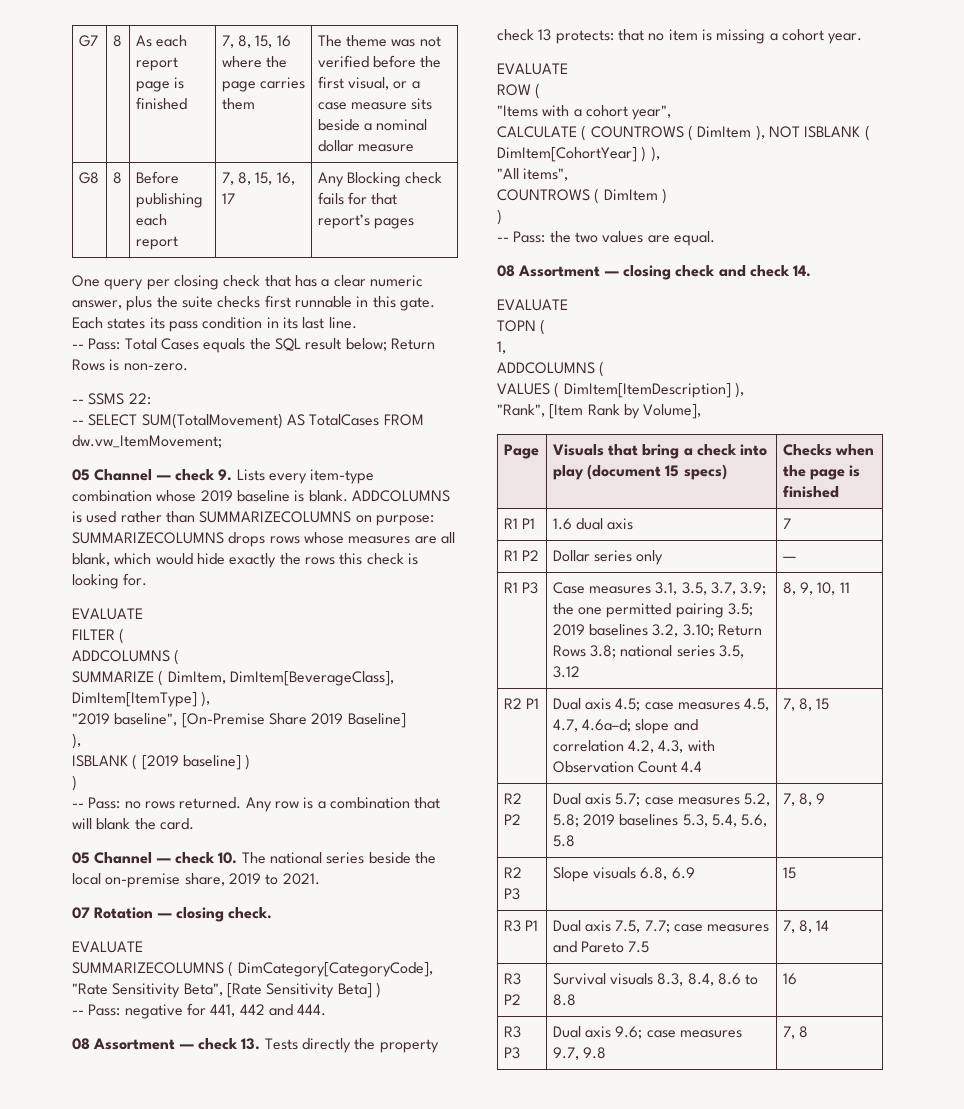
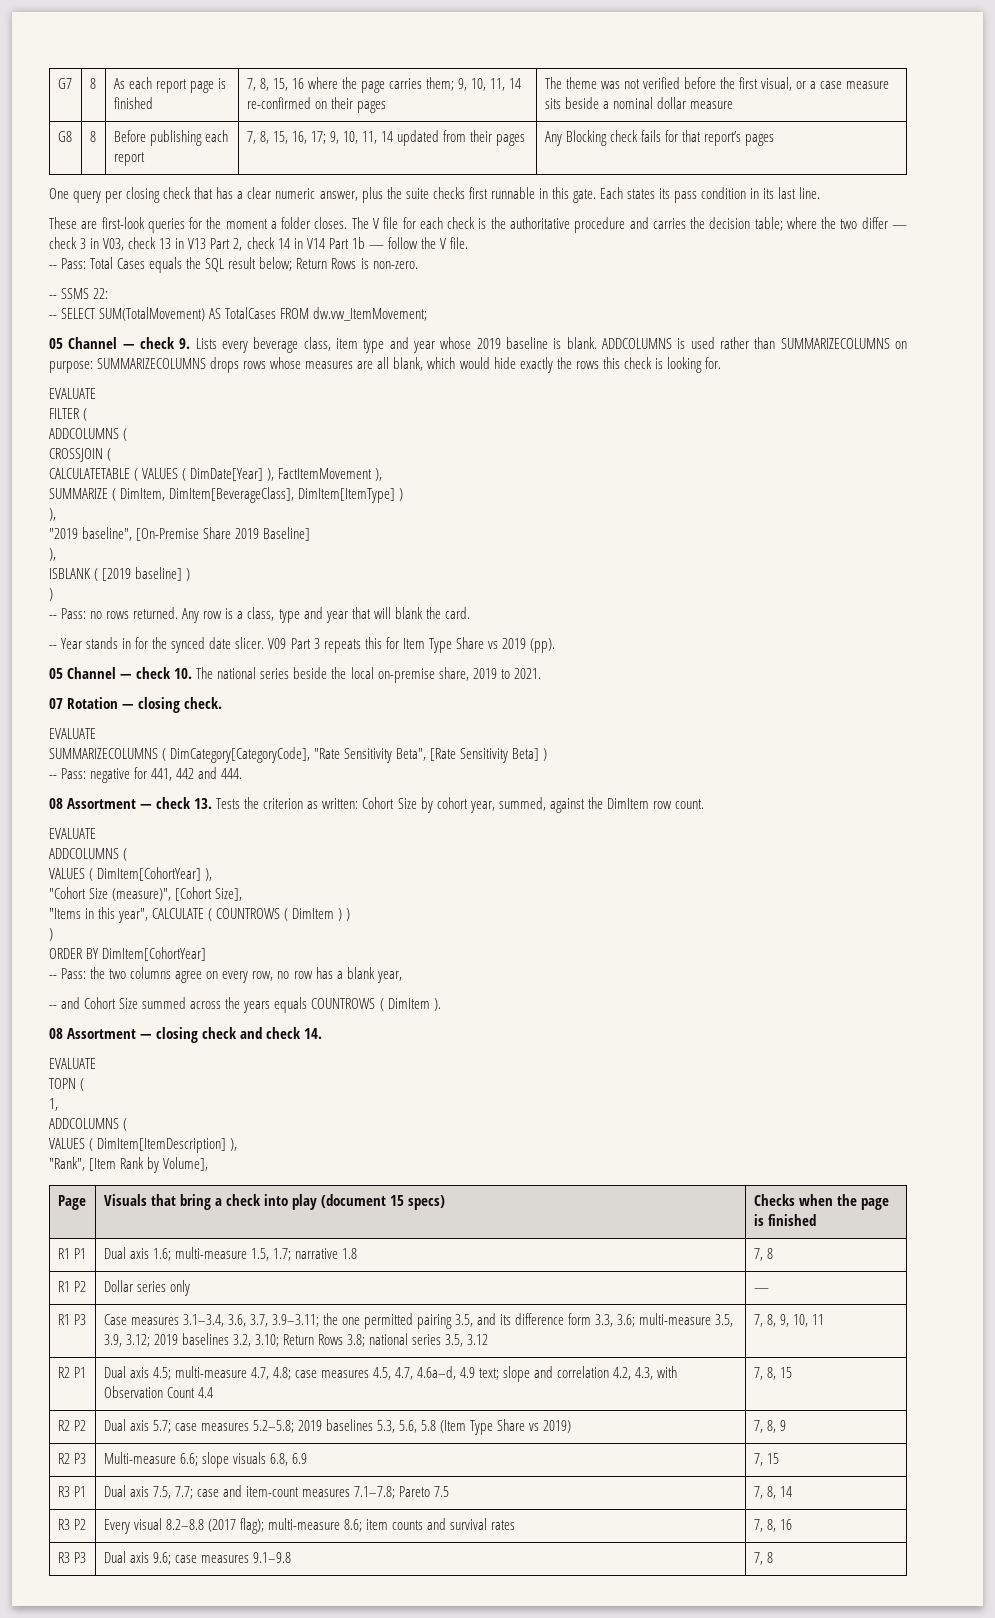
[221,98,255,110] them -> [425,77,522,91] [246,97,386,113] them; 9, 10, 11, 14 re-confirmed on their pages
[221,193,235,204] 17 -> [310,130,526,146] 17; 9, 10, 11, 14 updated from their pages
(357, 323) none -> [49,217,907,233] [49,237,469,251] // These are first-look queries for the moment a folder closes. The V file for each check is the authoritative procedure and carries the decision table; where the two differ — check 3 in V03, check 13 in V13 Part 2, check 14 in V14 Part 1b — follow the V file.
[310,469,375,484] [72,490,152,502] item-type combination -> [253,337,435,353] beverage class, item type and year
(180, 657) none -> [49,448,112,462] [49,468,383,481] // CROSSJOIN ( // CALCULATETABLE ( VALUES ( DimDate[Year] ), FactItemMovement ),
(197, 699) none -> [399,488,404,501] ) //
[329,797,410,809] combination -> [247,607,348,623] class, type and year
(194, 824) none -> [49,637,556,653] // -- Year stands in for the synced date slicer. V09 Part 3 repeats this for Item Type Share vs 2019 (pp).
[301,1038,439,1053] [497,29,863,44] [497,63,568,75] [497,83,541,99] [497,105,628,117] directly the property check 13 protects: that no item is missing a cohort year. // EVALUATE // ROW ( // "Items with a cohort -> [244,797,704,813] [49,828,96,839] [49,848,128,861] [49,867,213,881] [49,887,243,901] [49,907,116,919] the criterion as written: Cohort Size by cohort year, summed, against the DimItem row count. // EVALUATE // ADDCOLUMNS ( // VALUES ( DimItem[CohortYear] ), // "Cohort Size (measure)", [Cohort Size], // "Items in this
(672, 112) // -> (149, 915) none
[755,125,870,141] [497,146,660,162] [497,168,569,181] [497,188,667,204] [497,209,502,225] ), NOT ISBLANK ( DimItem[CohortYear] ) ), // "All items", // COUNTROWS ( DimItem ) // ) -> [338,908,351,921] [49,928,53,941] [49,947,207,961] ) ) // ) // ORDER BY DimItem[CohortYear]
[602,231,715,246] values are equal. -> [130,967,402,983] [49,997,441,1013] columns agree on every row, no row has a blank year, // -- and Cohort Size summed across the years equals COUNTROWS ( DimItem ).
[552,518,634,530] [782,518,791,529] 1.6 dual axis | 7 -> [103,1247,357,1261] [753,1248,773,1261] Dual axis 1.6; multi-measure 1.5, 1.7; narrative 1.8 | 7, 8
[655,582,767,595] [552,603,753,618] 3.1, 3.5, 3.7, 3.9; the one permitted pairing 3.5; -> [182,1313,734,1329] [103,1334,150,1347] 3.1–3.4, 3.6, 3.7, 3.9–3.11; the one permitted pairing 3.5, and its difference form 3.3, 3.6; multi-measure 3.5, 3.9, 3.12;
(580, 672) none -> [753,1314,763,1327] 7,
(641, 704) none -> [174,1366,291,1380] multi-measure 4.7, 4.8;
[582,719,632,732] 4.6a–d; -> [417,1366,500,1380] 4.6a–d, 4.9 text;
[744,793,771,806] [552,814,579,827] 5.2, 5.8; -> [252,1420,294,1433] 5.2–5.8;
[711,814,737,827] 5.4, -> (395, 1426) none
(575, 841) none -> [440,1419,572,1435] (Item Type Share vs 2019)
[552,867,589,882] Slope -> [103,1452,229,1468] Multi-measure 6.6; slope
(695, 873) none -> [753,1453,763,1466] 7,
[707,924,770,932] [552,941,577,953] measures and -> [222,1485,395,1499] and item-count measures 7.1–7.8;
[552,973,759,986] [552,994,576,1006] Survival visuals 8.3, 8.4, 8.6 to 8.8 | -> [103,1518,516,1534] [753,1519,776,1532] Every visual 8.2–8.8 (2017 flag); multi-measure 8.6; item counts and survival rates | 7, 8,
[552,1047,607,1060] 9.7, 9.8 -> [252,1552,291,1563] 9.1–9.8

